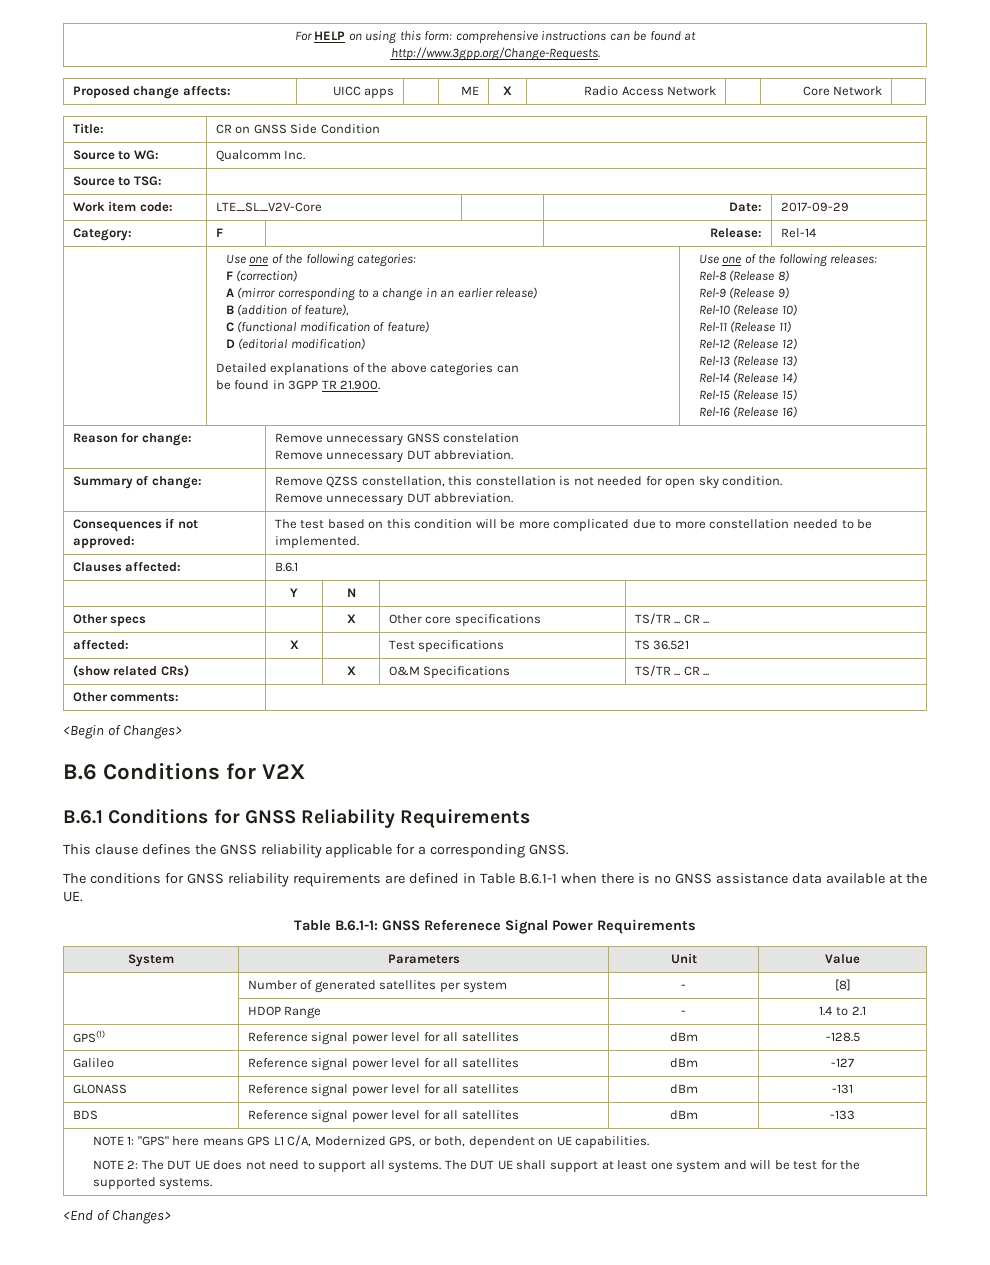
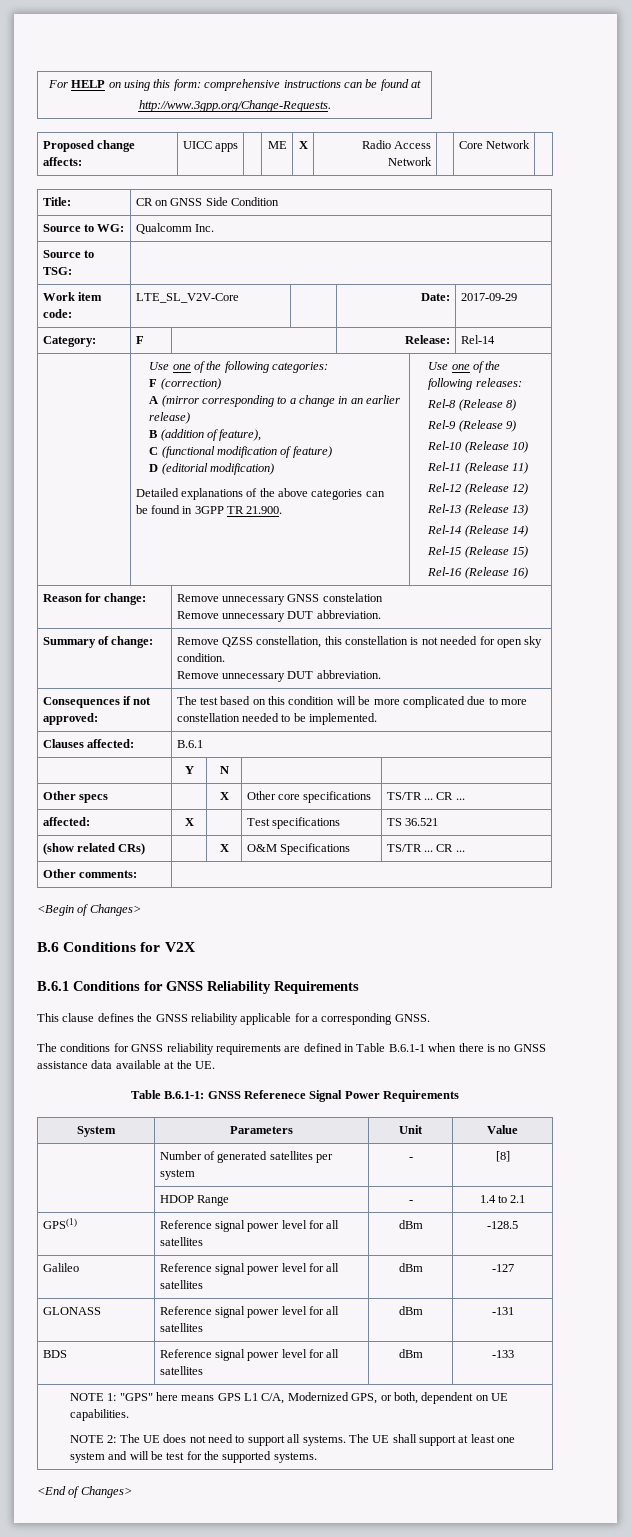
[167,1160,192,1170] DUT -> (140, 1438) none
[470,1160,495,1170] DUT -> (369, 1438) none

